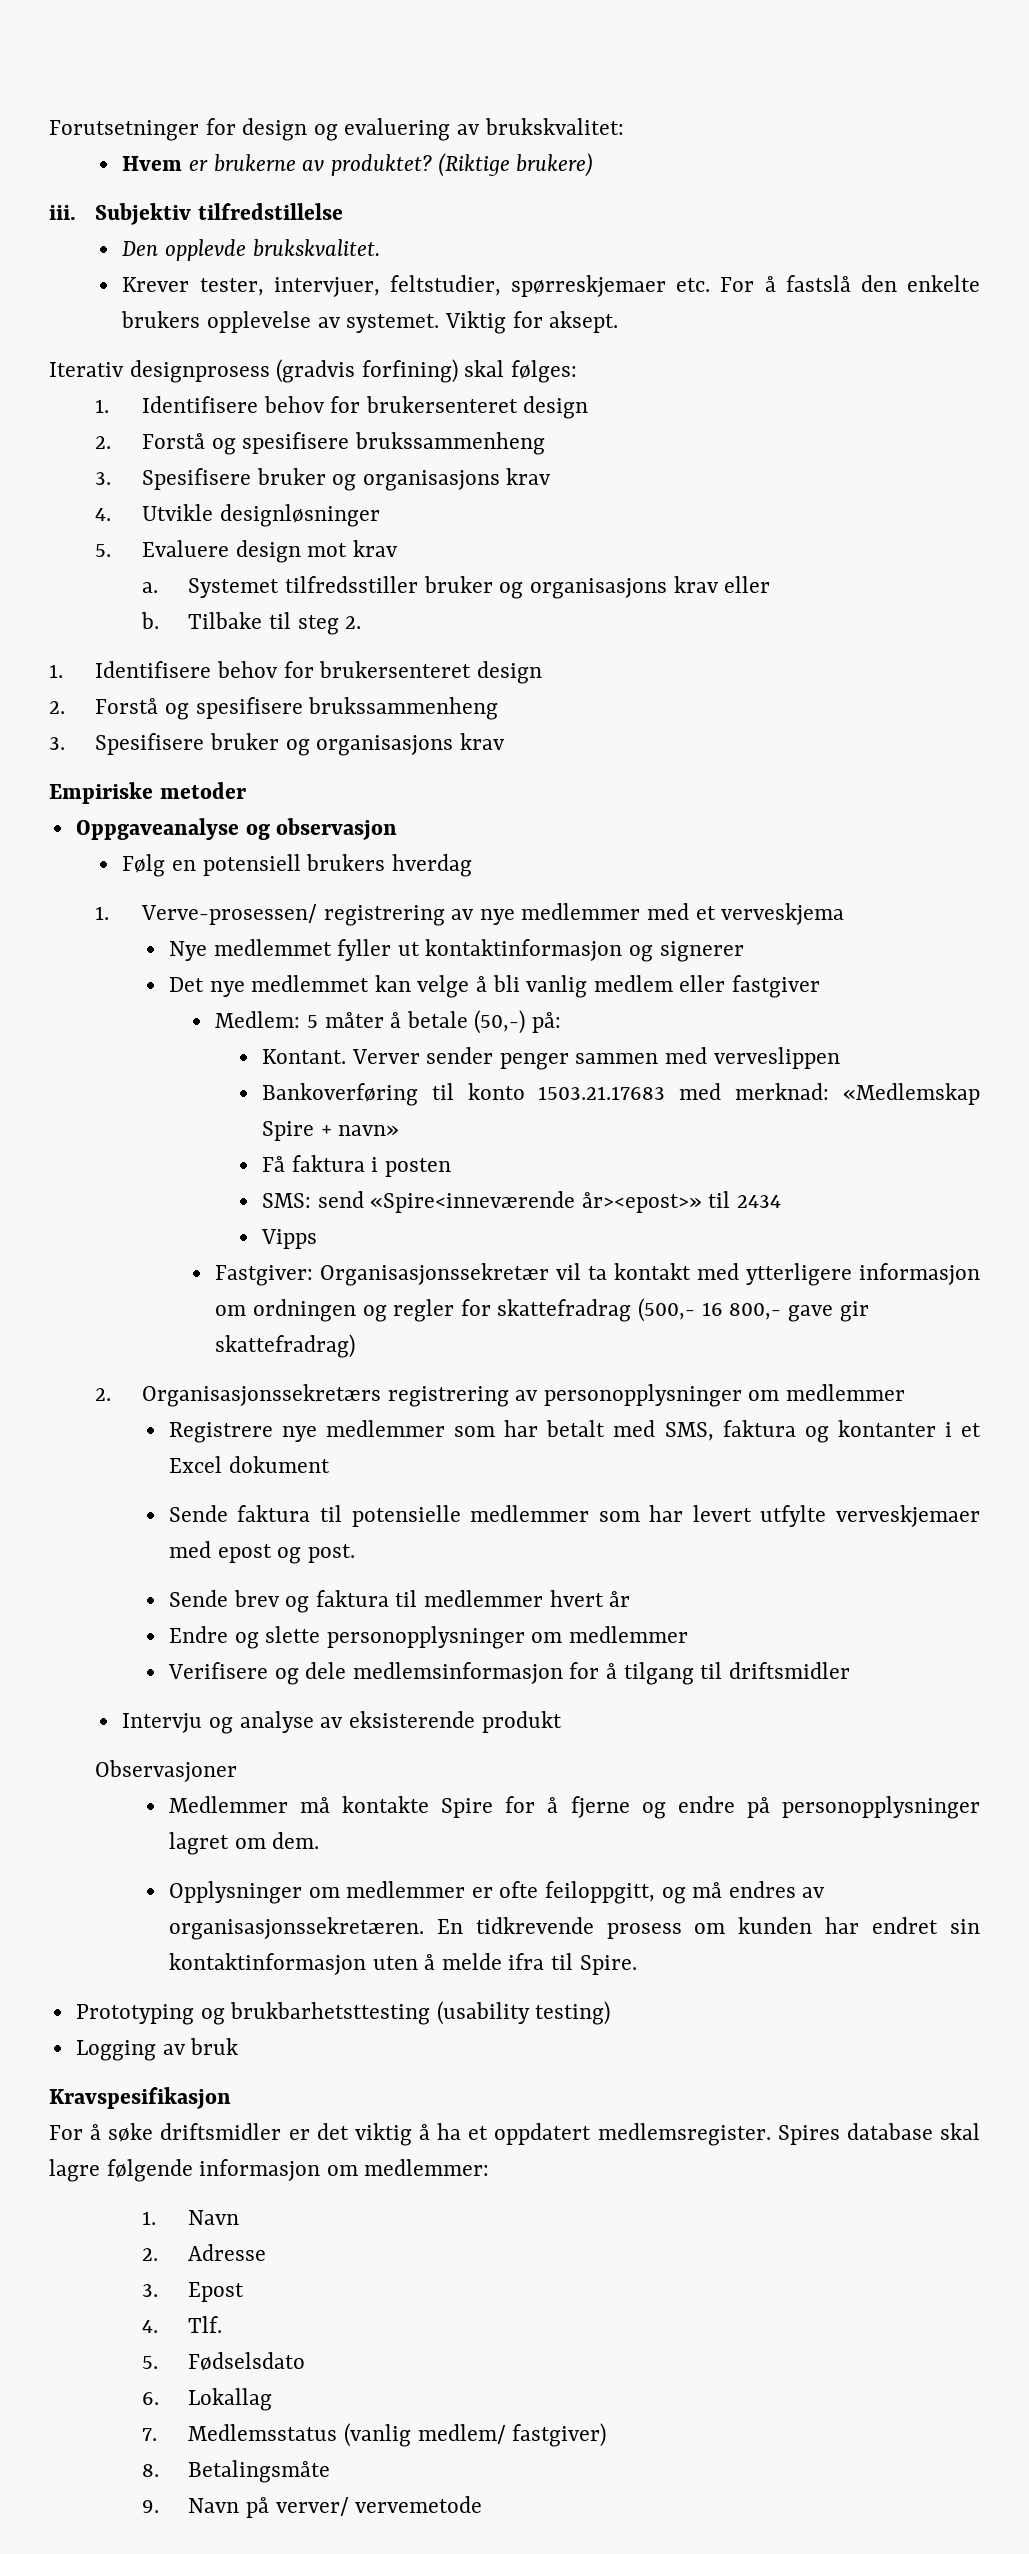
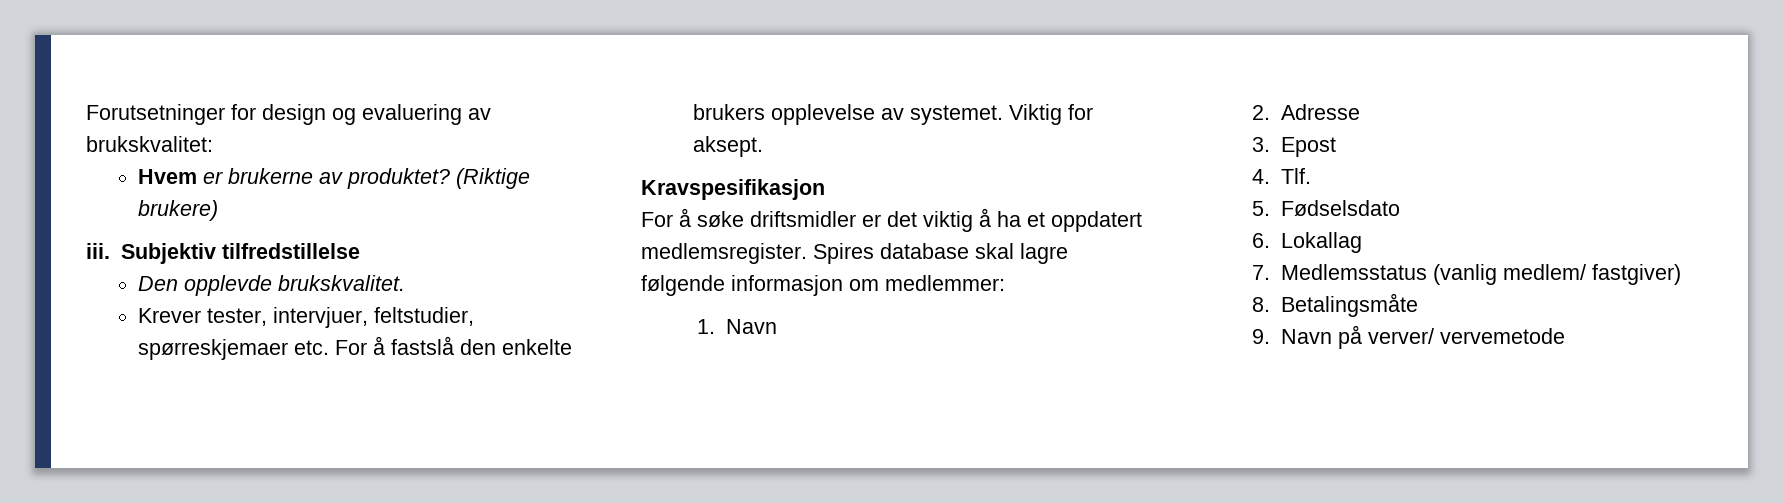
[49,359,578,383] [95,396,589,419] [95,432,545,455] [95,468,552,491] [95,504,380,527] [95,540,398,563] [141,576,771,599] [140,612,362,635] [49,661,542,684] [49,697,499,720] [49,733,505,756] [49,782,246,804] [75,818,398,840] [122,854,472,877] [95,903,845,926] [168,939,744,962] [168,975,821,998] [215,1010,562,1034] [261,1047,840,1070] [261,1083,980,1106] [261,1121,400,1141] [261,1155,451,1177] [261,1191,781,1213] [260,1229,317,1249] [215,1263,980,1286] [215,1298,869,1322] [215,1334,356,1358] [95,1384,906,1407] [168,1420,982,1443] [168,1456,330,1473] [168,1505,981,1527] [168,1541,355,1564] [168,1590,631,1613] [168,1626,688,1649] [167,1662,850,1685] [122,1711,562,1734] [95,1760,238,1782] [168,1796,980,1819] [168,1832,320,1855] [168,1881,826,1904] [168,1917,980,1940] [168,1953,637,1975] [75,2001,611,2025] [75,2038,239,2061] // Iterativ designprosess (gradvis forfining) skal følges: // 1. Identifisere behov for brukersenteret design // 2. Forstå og spesifisere brukssammenheng // 3. Spesifisere bruker og organisasjons krav // 4. Utvikle designløsninger // 5. Evaluere design mot krav // a. Systemet tilfredsstiller bruker og organisasjons krav eller // b. Tilbake til steg 2. // 1. Identifisere behov for brukersenteret design // 2. Forstå og spesifisere brukssammenheng // 3. Spesifisere bruker og organisasjons krav // Empiriske metoder // Oppgaveanalyse og observasjon // Følg en potensiell brukers hverdag // 1. Verve-prosessen/ registrering av nye medlemmer med et verveskjema // Nye medlemmet fyller ut kontaktinformasjon og signerer // Det nye medlemmet kan velge å bli vanlig medlem eller fastgiver // Medlem: 5 måter å betale (50,-) på: // Kontant. Verver sender penger sammen med verveslippen // Bankoverføring til konto 1503.21.17683 med merknad: «Medlemskap Spire + navn» // Få faktura i posten // SMS: send «Spire<inneværende år><epost>» til 2434 // Vipps // Fastgiver: Organisasjonssekretær vil ta kontakt med ytterligere informasjon om ordningen og regler for skattefradrag (500,- 16 800,- gave gir skattefradrag) // 2. Organisasjonssekretærs registrering av personopplysninger om medlemmer // Registrere nye medlemmer som har betalt med SMS, faktura og kontanter i et Excel dokument // Sende faktura til potensielle medlemmer som har levert utfylte verveskjemaer med epost og post. // Sende brev og faktura til medlemmer hvert år // Endre og slette personopplysninger om medlemmer // Verifisere og dele medlemsinformasjon for å tilgang til driftsmidler // Intervju og analyse av eksisterende produkt // Observasjoner // Medlemmer må kontakte Spire for å fjerne og endre på personopplysninger lagret om dem. // Opplysninger om medlemmer er ofte feiloppgitt, og må endres av organisasjonssekretæren. En tidkrevende prosess om kunden har endret sin kontaktinformasjon uten å melde ifra til Spire. // Prototyping og brukbarhetsttesting (usability testing) // Logging av bruk -> (763, 146) none

